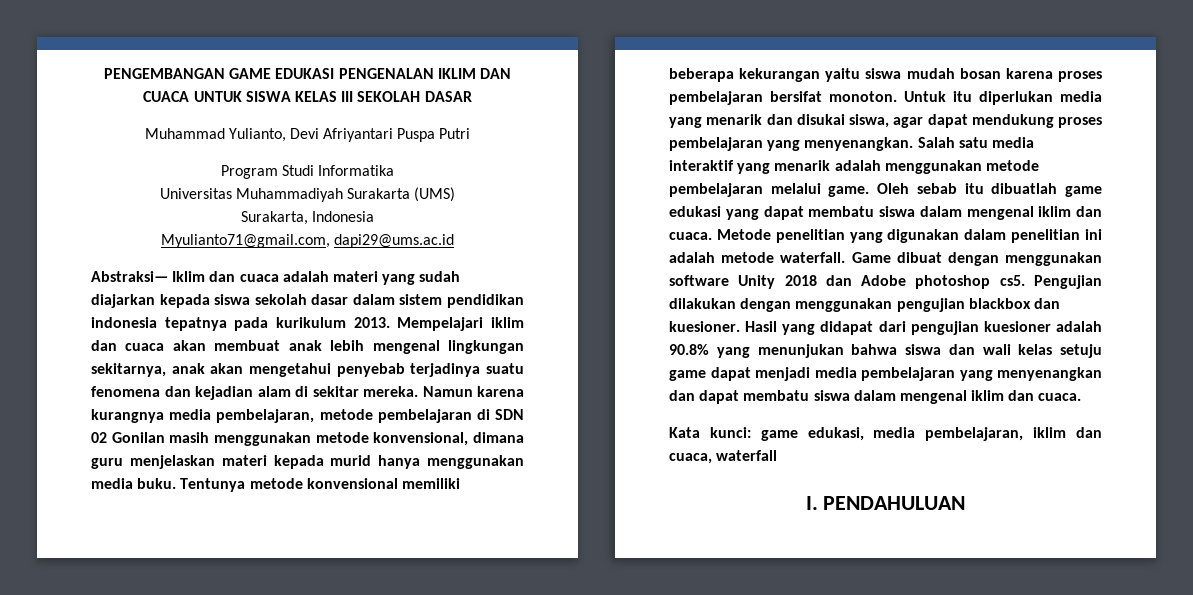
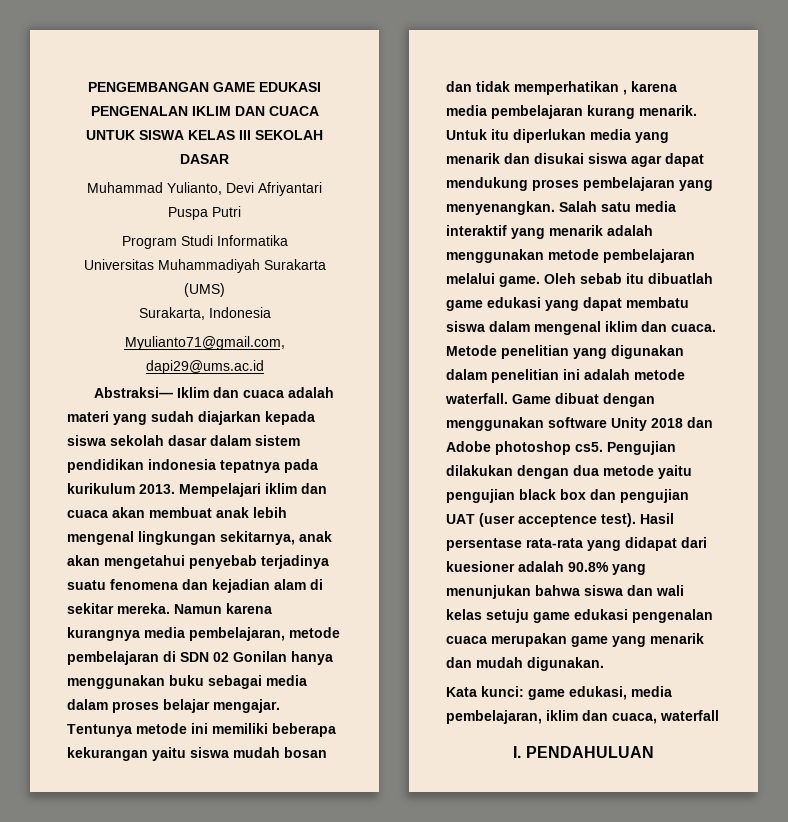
[169,432,524,446] [91,455,524,469] [91,478,177,489] masih menggunakan metode konvensional, dimana guru menjelaskan materi kepada murid hanya menggunakan media buku. -> [291,651,333,665] [67,675,307,689] [67,699,280,713] hanya menggunakan buku sebagai media dalam proses belajar mengajar.
[306,478,398,489] konvensional -> [191,723,208,734] ini
[1005,68,1102,82] [669,91,897,105] karena proses pembelajaran bersifat monoton. -> [446,81,677,95] [446,105,697,119] dan tidak memperhatikan , karena media pembelajaran kurang menarik.
[849,114,889,128] siswa, -> [588,153,627,164] siswa
[795,298,1060,312] [669,321,778,332] menggunakan pengujian blackbox dan kuesioner. Hasil -> [573,465,692,479] [446,489,689,503] [446,513,674,527] [446,538,583,551] dua metode yaitu pengujian black box dan pengujian UAT (user acceptence test). Hasil persentase rata-rata
[910,321,979,335] pengujian -> (707, 542) none
[710,367,1102,381] [669,390,1082,404] dapat menjadi media pembelajaran yang menyenangkan dan dapat membatu siswa dalam mengenal iklim dan cuaca. -> [574,609,713,623] [446,633,704,647] [446,657,604,671] edukasi pengenalan cuaca merupakan game yang menarik dan mudah digunakan.

